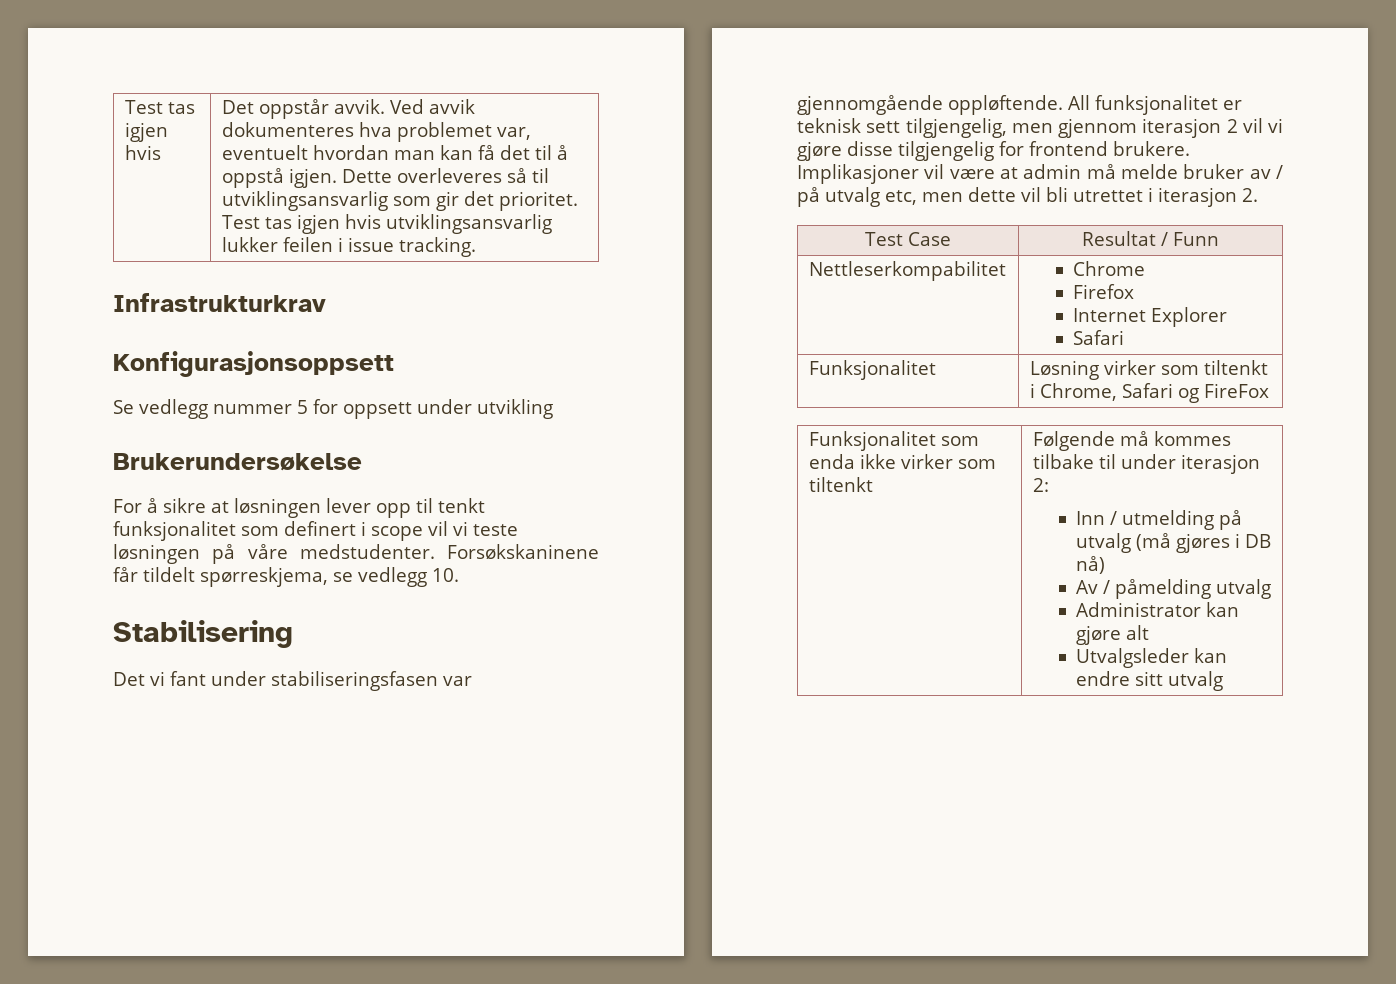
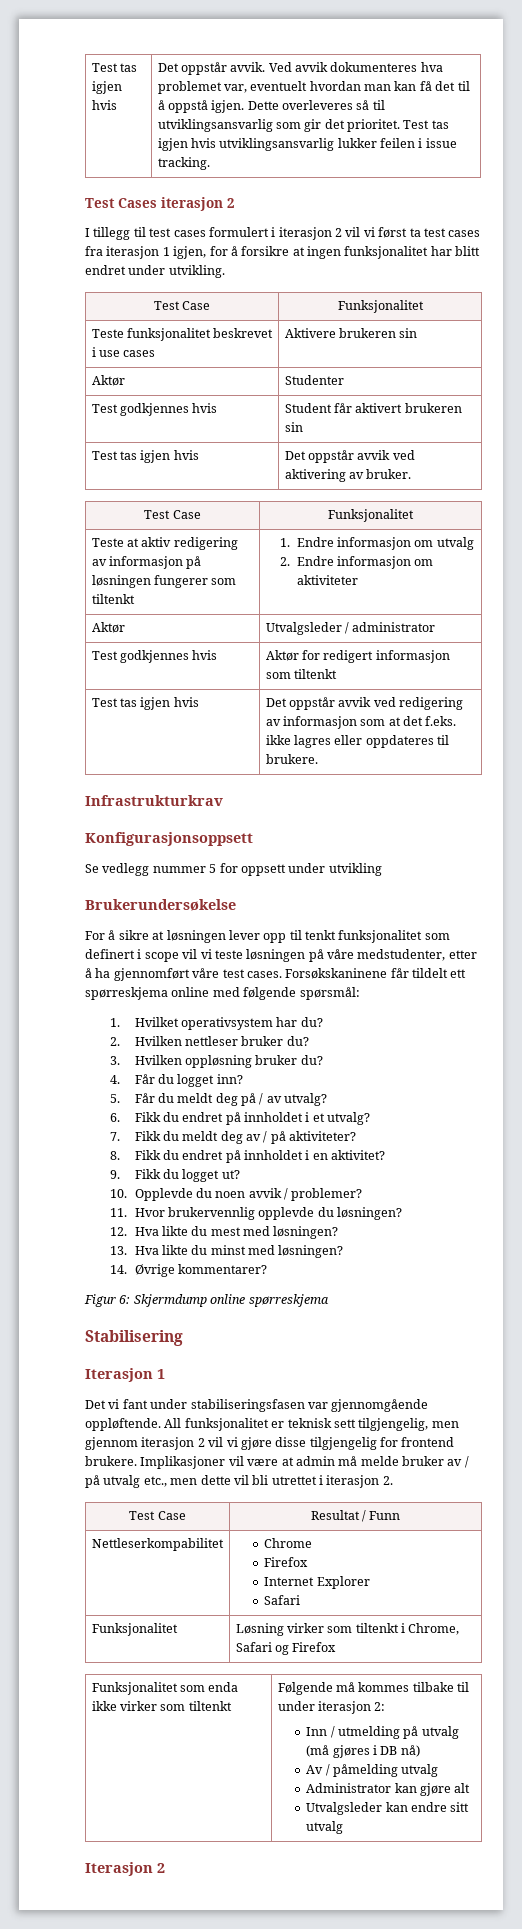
(476, 247) none -> [85,197,235,211] [85,227,481,240] [85,246,481,259] [85,265,225,278] [153,301,211,310] [337,300,424,313] [91,328,274,341] [91,347,156,357] [284,328,418,338] [91,375,125,386] [284,375,344,385] [91,403,218,416] [284,403,462,413] [284,422,303,432] [91,450,199,463] [284,450,415,463] [284,469,412,482] [144,510,201,519] [328,509,414,522] [91,537,238,550] [91,556,202,569] [91,575,237,588] [91,594,135,604] [280,537,474,550] [280,556,434,569] [296,575,358,585] [91,622,125,633] [265,622,436,635] [91,650,218,663] [265,650,450,663] [265,669,337,679] [91,697,199,710] [265,697,463,710] [265,716,457,729] [265,735,449,748] [265,754,318,764] // Test Cases iterasjon 2 // I tillegg til test cases formulert i iterasjon 2 vil vi først ta test cases fra iterasjon 1 igjen, for å forsikre at ingen funksjonalitet har blitt endret under utvikling. // Test Case | Funksjonalitet // Teste funksjonalitet beskrevet i use cases | Aktivere brukeren sin // Aktør | Studenter // Test godkjennes hvis | Student får aktivert brukeren sin // Test tas igjen hvis | Det oppstår avvik ved aktivering av bruker. // Test Case | Funksjonalitet // Teste at aktiv redigering av informasjon på løsningen fungerer som tiltenkt | 1. Endre informasjon om utvalg // 2. Endre informasjon om aktiviteter // Aktør | Utvalgsleder / administrator // Test godkjennes hvis | Aktør for redigert informasjon som tiltenkt // Test tas igjen hvis | Det oppstår avvik ved redigering av informasjon som at det f.eks. ikke lagres eller oppdateres til brukere.
[299,544,599,559] [113,567,459,587] medstudenter. Forsøkskaninene får tildelt spørreskjema, se vedlegg 10. -> [357,949,477,961] [85,968,467,981] [85,987,360,1000] [109,1017,323,1030] [109,1036,309,1046] [109,1055,323,1068] [109,1074,243,1087] [109,1093,328,1106] [109,1112,371,1125] [109,1131,357,1144] [109,1150,386,1163] [109,1169,240,1182] [109,1188,363,1201] [109,1207,403,1220] [109,1226,339,1239] [109,1245,344,1258] [109,1264,267,1277] [84,1294,329,1307] medstudenter, etter å ha gjennomført våre test cases. Forsøkskaninene får tildelt ett spørreskjema online med følgende spørsmål: // 1. Hvilket operativsystem har du? // 2. Hvilken nettleser bruker du? // 3. Hvilken oppløsning bruker du? // 4. Får du logget inn? // 5. Får du meldt deg på / av utvalg? // 6. Fikk du endret på innholdet i et utvalg? // 7. Fikk du meldt deg av / på aktiviteter? // 8. Fikk du endret på innholdet i en aktivitet? // 9. Fikk du logget ut? // 10. Opplevde du noen avvik / problemer? // 11. Hvor brukervennlig opplevde du løsningen? // 12. Hva likte du mest med løsningen? // 13. Hva likte du minst med løsningen? // 14. Øvrige kommentarer? // Figur 6: Skjermdump online spørreskjema
(293, 634) none -> [85,1368,165,1382] // Iterasjon 1
[885,190,917,205] etc, -> [143,1476,167,1487] etc.,
[1203,383,1269,398] FireFox -> [292,1642,337,1652] Firefox
(1223, 681) none -> [85,1862,165,1876] // Iterasjon 2

